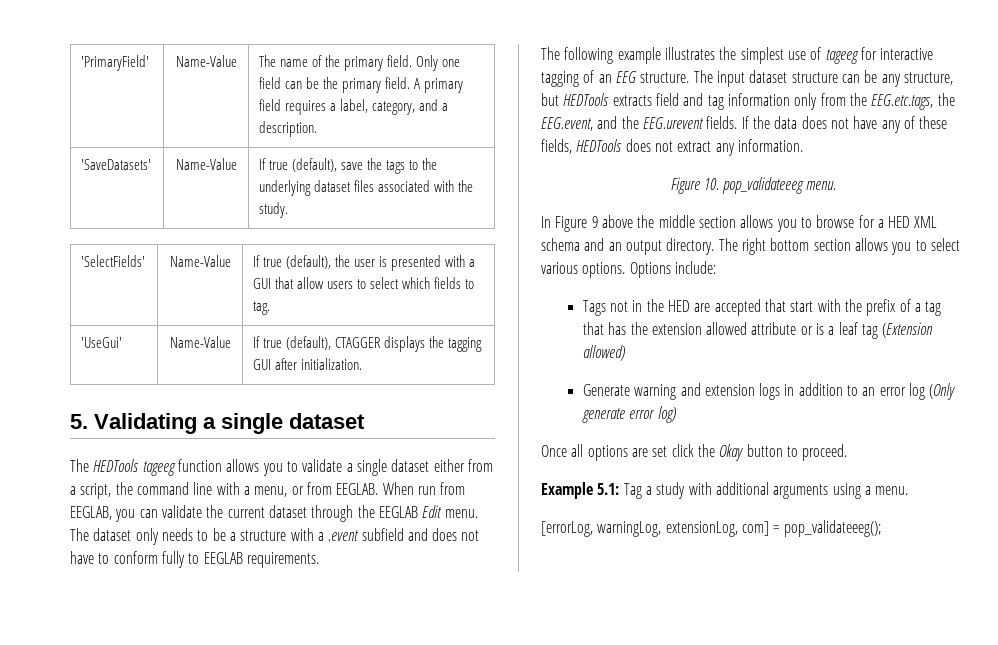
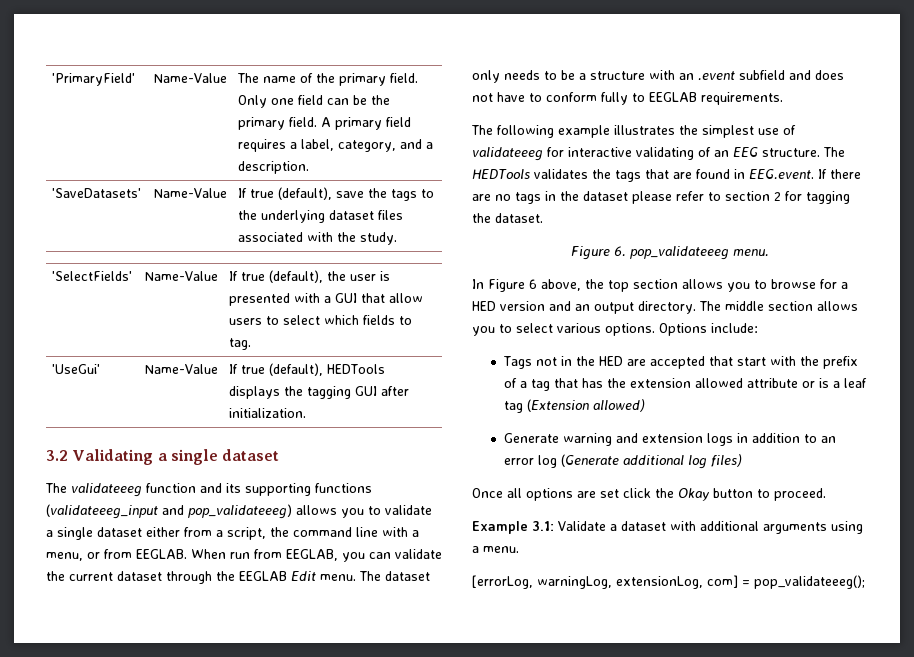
[335,337,382,348] CTAGGER -> [326,364,385,374] HEDTools
[70,414,88,429] 5. -> [46,450,68,461] 3.2
[93,459,222,476] HEDTools tageeg function -> [71,483,372,497] [46,504,292,519] validateeeg function and its supporting functions (validateeeg_input and pop_validateeeg)
[317,532,324,541] a -> [679,73,694,80] an
[825,49,859,64] tageeg -> [472,147,543,161] validateeeg
[541,71,579,87] tagging -> [636,147,694,160] validating
[716,70,953,87] [541,93,955,110] [541,116,948,133] [541,139,803,156] [670,177,719,194] input dataset structure can be any structure, but HEDTools extracts field and tag information only from the EEG.etc.tags, the EEG.event, and the EEG.urevent fields. If the data does not have any of these fields, HEDTools does not extract any information. // Figure 10. -> [472,169,861,182] [472,191,850,204] [472,213,543,223] [571,246,626,260] HEDTools validates the tags that are found in EEG.event. If there are no tags in the dataset please refer to section 2 for tagging the dataset. // Figure 6.
[591,215,695,228] 9 above the middle -> [529,279,629,292] 6 above, the top
[914,216,938,228] [541,238,580,251] XML schema -> [500,301,545,311] version
[741,238,810,255] right bottom -> [725,301,764,311] middle
[929,383,956,400] [581,406,676,423] (Only generate error log) -> [560,454,742,469] (Generate additional log files)
[597,482,686,499] 5.1: Tag a study -> [532,521,666,531] 3.1: Validate a dataset

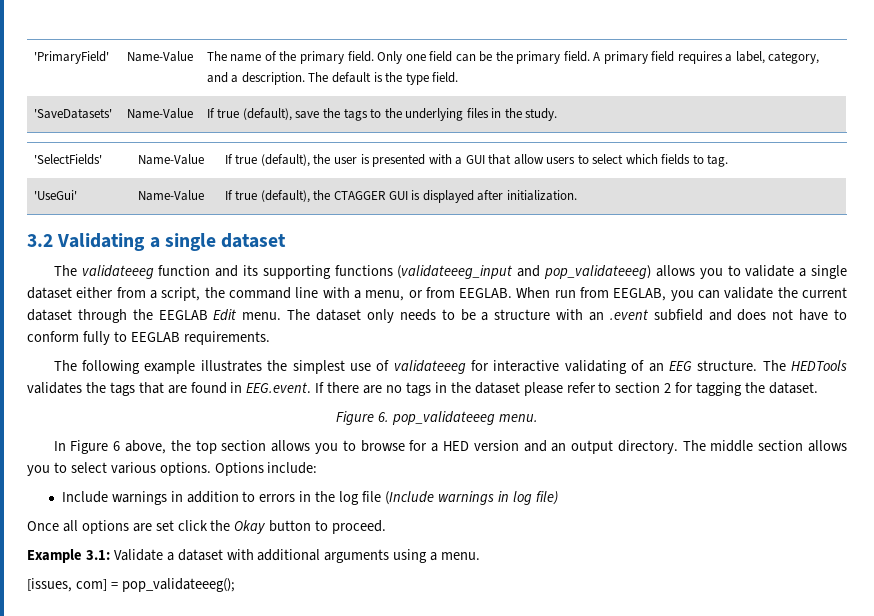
(309, 167) none -> [308,72,459,85] The default is the type field.
[328,210,403,220] [237,232,333,242] dataset files associated with -> [466,108,502,118] files in
[326,364,385,374] [228,386,377,399] HEDTools displays the tagging GUI -> [313,190,474,203] the CTAGGER GUI is displayed
[502,356,858,369] [503,378,867,391] [503,399,645,413] [503,433,836,446] [503,454,742,469] Tags not in the HED are accepted that start with the prefix of a tag that has the extension allowed attribute or is a leaf tag (Extension allowed) // Generate warning and extension logs in addition to an error log (Generate additional log files) -> [61,491,558,505] Include warnings in addition to errors in the log file (Include warnings in log file)
[472,575,703,589] [errorLog, warningLog, extensionLog, -> [27,578,72,592] [issues,

